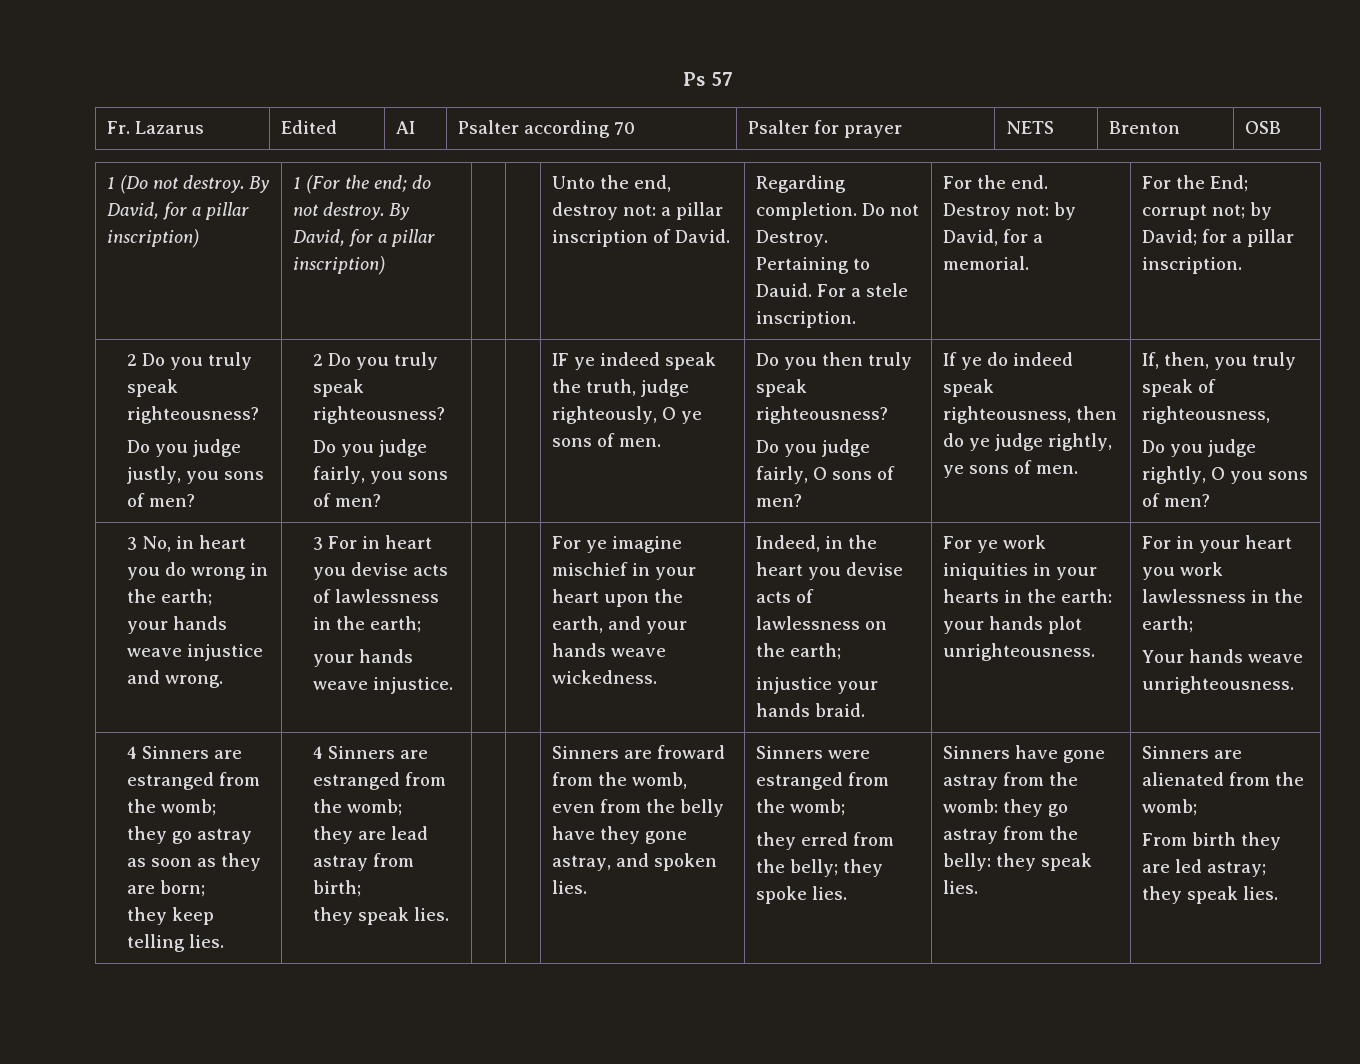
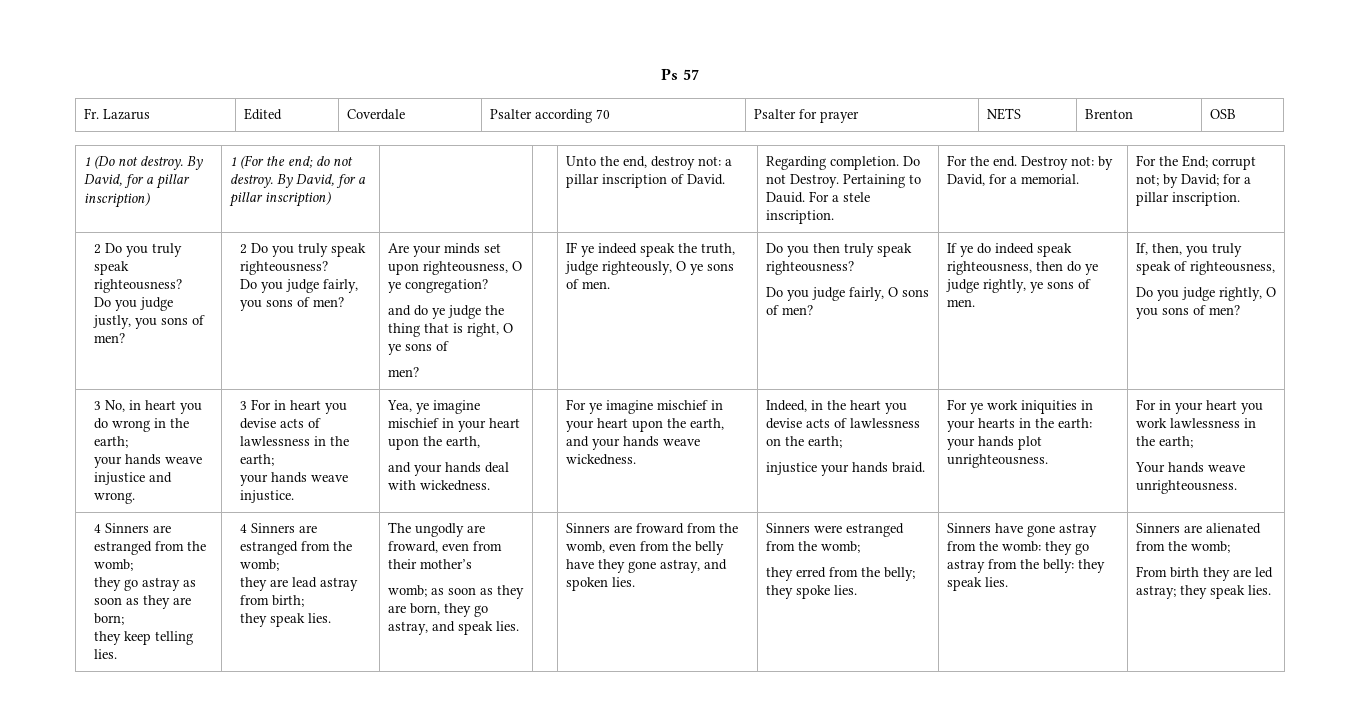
[396,121,416,134] AI -> [346,109,405,120] Coverdale
(381, 500) none -> [387,243,501,257] [387,261,522,275] [387,279,488,293] [387,305,504,319] [387,323,513,337] [387,341,449,355] [387,367,419,377] Are your minds set upon righteousness, O ye congregation? // and do ye judge the thing that is right, O ye sons of // men?
(453, 685) none -> [386,400,480,414] [387,418,520,432] [387,436,480,450] [387,462,509,476] [387,480,490,491] Yea, ye imagine mischief in your heart upon the earth, // and your hands deal with wickedness.
(449, 914) none -> [387,522,485,537] [387,541,502,553] [387,559,472,569] [387,585,524,599] [387,603,488,617] [387,621,519,635] The ungodly are froward, even from their mother’s // womb; as soon as they are born, they go astray, and speak lies.

